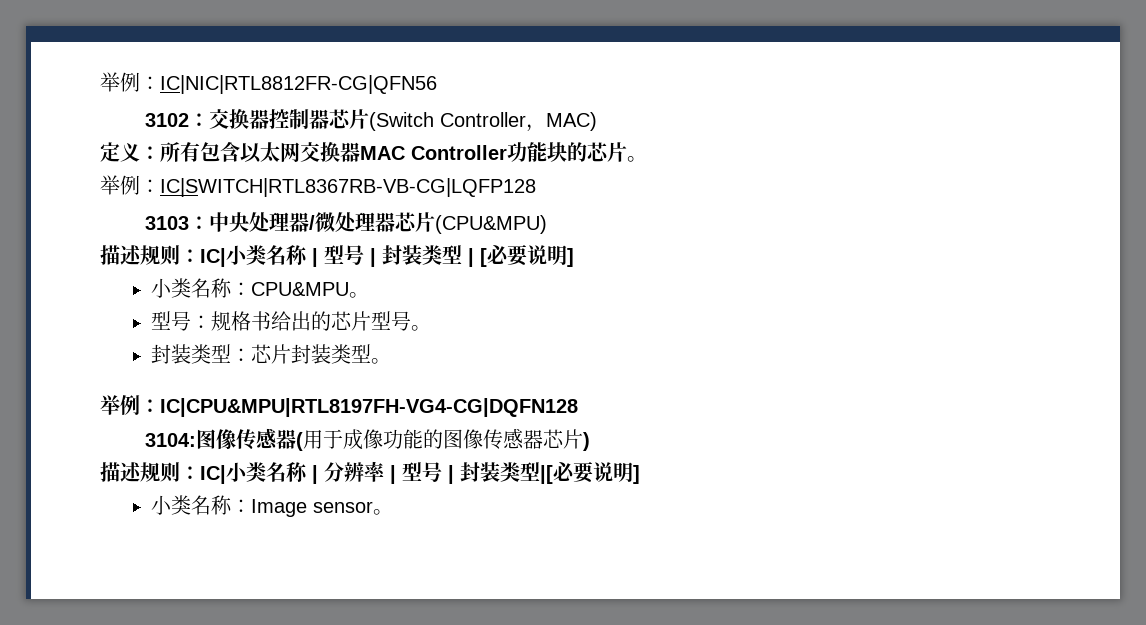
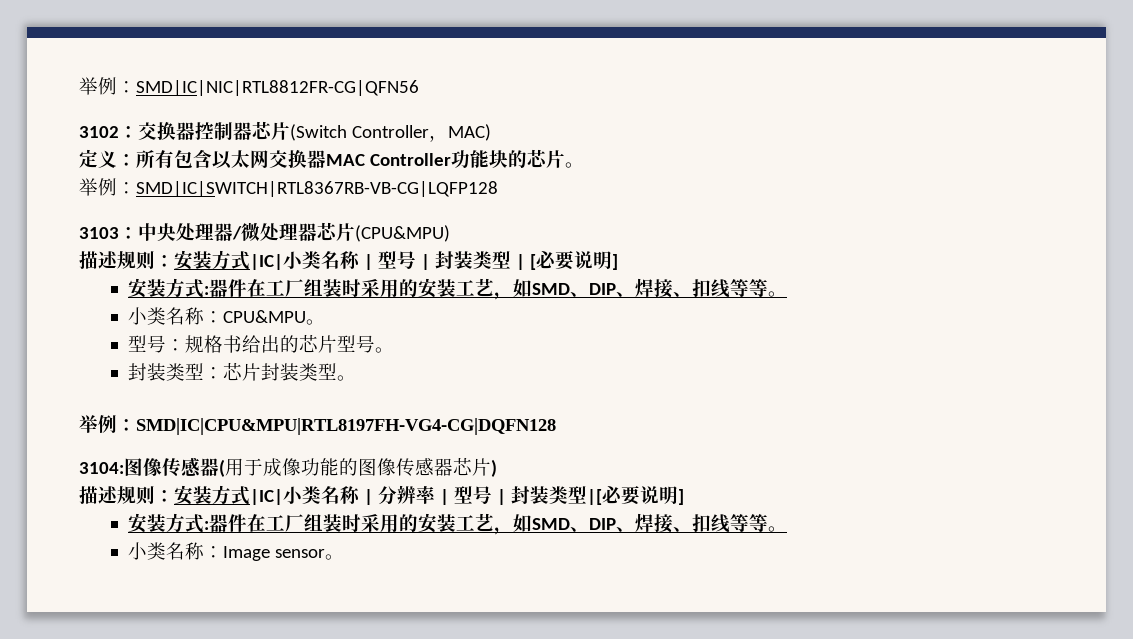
[100,72,437,94] 举例：IC|NIC|RTL8812FR-CG|QFN56 -> [79,77,419,96] 举例：SMD|IC|NIC|RTL8812FR-CG|QFN56
[160,178,536,197] IC|SWITCH|RTL8367RB-VB-CG|LQFP128 -> [136,181,498,197] SMD|IC|SWITCH|RTL8367RB-VB-CG|LQFP128
[200,248,226,267] IC| -> [174,250,283,270] 安装方式|IC|
(574, 257) none -> [127,278,787,300] // 安装方式:器件在工厂组装时采用的安装工艺，如SMD、DIP、焊接、扣线等等。
[160,398,578,417] IC|CPU&MPU|RTL8197FH-VG4-CG|DQFN128 -> [136,418,556,435] SMD|IC|CPU&MPU|RTL8197FH-VG4-CG|DQFN128
[200,465,226,484] IC| -> [174,485,283,505] 安装方式|IC|
(640, 474) none -> [127,513,787,535] // 安装方式:器件在工厂组装时采用的安装工艺，如SMD、DIP、焊接、扣线等等。

